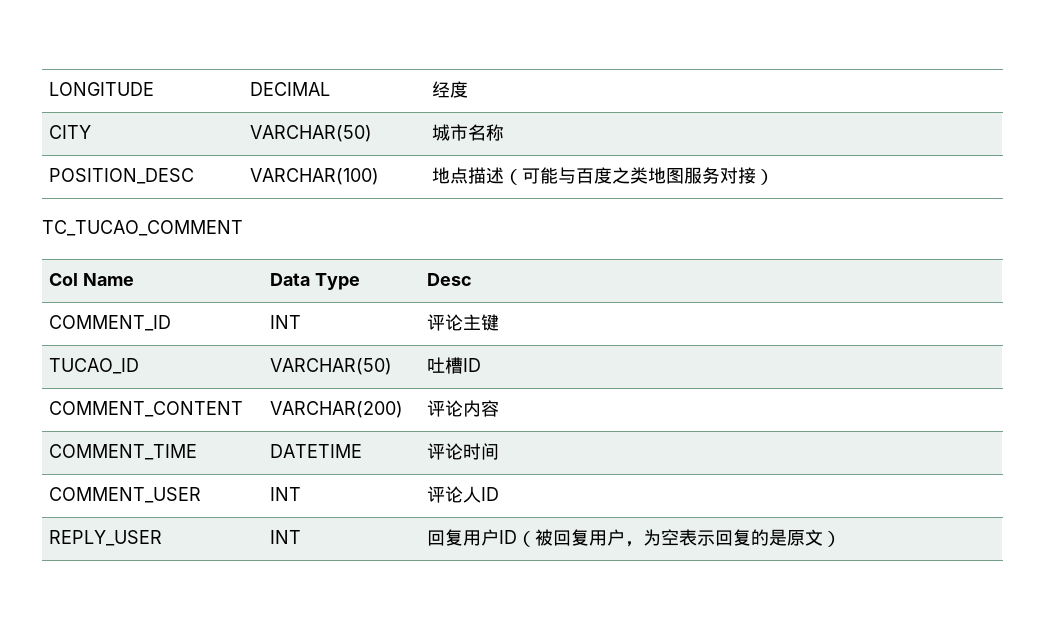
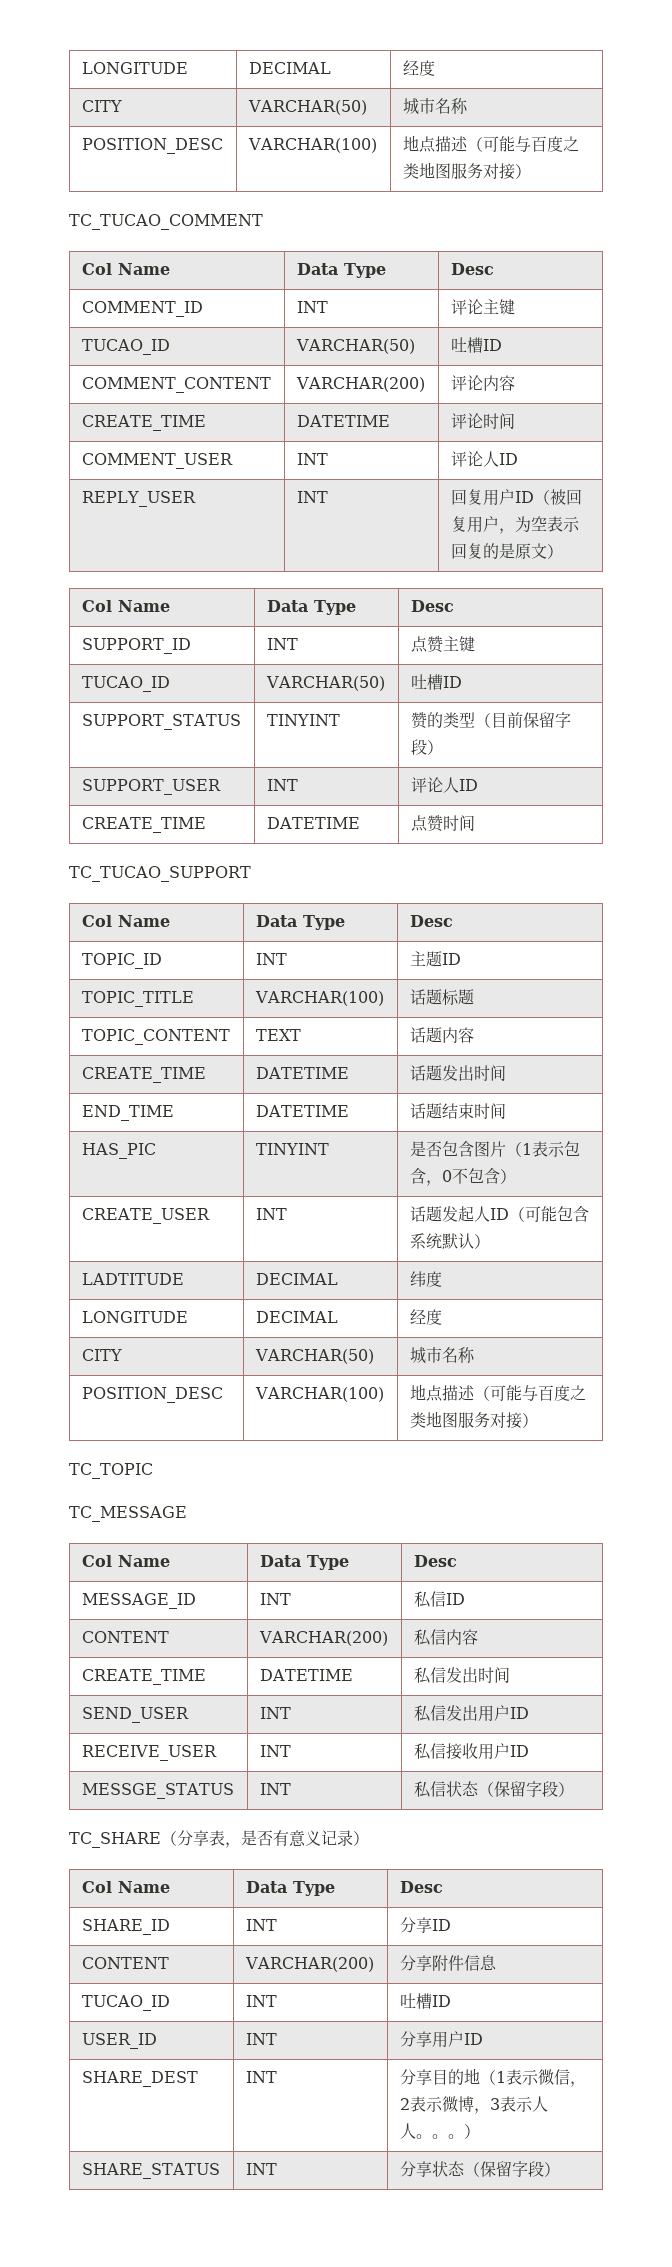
[49,444,198,460] COMMENT_TIME -> [81,415,206,431] CREATE_TIME
(842, 539) none -> [81,600,170,612] [266,600,356,615] [410,600,454,612] [81,638,191,654] [266,638,298,650] [410,635,475,653] [81,676,170,692] [265,676,385,691] [410,674,462,690] [81,714,241,730] [266,714,340,726] [410,711,571,729] [410,739,443,755] [81,779,221,795] [266,779,298,791] [410,777,478,793] [81,817,206,833] [266,817,360,829] [410,814,475,832] [69,866,251,882] [81,915,170,927] [255,915,345,930] [409,915,453,927] [81,953,162,969] [255,953,287,965] [409,951,461,967] [81,991,194,1007] [254,991,384,1006] [409,989,474,1006] [81,1029,230,1045] [255,1029,301,1041] [409,1027,474,1043] [81,1067,206,1083] [255,1067,349,1079] [409,1065,506,1081] [81,1105,174,1121] [255,1105,349,1117] [409,1103,506,1119] [81,1143,156,1159] [255,1143,329,1155] [409,1141,580,1157] [409,1168,516,1186] [81,1208,210,1224] [255,1208,287,1220] [409,1206,589,1222] [409,1233,490,1249] [81,1273,184,1285] [255,1273,338,1285] [409,1271,442,1287] [81,1311,188,1323] [255,1311,338,1323] [409,1309,442,1325] [81,1349,122,1361] [254,1349,374,1364] [409,1347,475,1364] [81,1387,223,1403] [254,1387,384,1402] [409,1384,586,1402] [409,1411,538,1429] [69,1463,153,1479] [69,1506,187,1522] [81,1555,170,1567] [259,1555,349,1570] [413,1555,457,1567] [81,1593,196,1609] [259,1593,291,1605] [413,1591,465,1608] [81,1631,169,1643] [258,1631,388,1646] [413,1629,478,1646] [81,1669,206,1685] [259,1669,353,1681] [413,1667,510,1684] [81,1707,189,1723] [259,1707,291,1719] [413,1705,529,1722] [81,1745,217,1761] [259,1745,291,1757] [413,1743,529,1760] [81,1783,234,1799] [259,1783,291,1795] [413,1781,574,1798] [69,1830,369,1848] [81,1881,170,1893] [245,1881,335,1896] [399,1881,443,1893] [81,1919,170,1935] [245,1919,277,1931] [399,1917,451,1933] [81,1957,169,1969] [244,1957,374,1972] [399,1955,497,1972] [81,1995,170,2011] [245,1995,277,2007] [399,1993,451,2009] [81,2033,157,2049] [245,2033,277,2045] [399,2031,483,2048] [81,2071,198,2087] [245,2071,277,2083] [399,2068,586,2087] [399,2096,548,2114] [399,2123,480,2139] [81,2163,220,2179] [245,2163,277,2175] [399,2161,560,2177] // Col Name | Data Type | Desc // SUPPORT_ID | INT | 点赞主键 // TUCAO_ID | VARCHAR(50) | 吐槽ID // SUPPORT_STATUS | TINYINT | 赞的类型（目前保留字段） // SUPPORT_USER | INT | 评论人ID // CREATE_TIME | DATETIME | 点赞时间 // TC_TUCAO_SUPPORT // Col Name | Data Type | Desc // TOPIC_ID | INT | 主题ID // TOPIC_TITLE | VARCHAR(100) | 话题标题 // TOPIC_CONTENT | TEXT | 话题内容 // CREATE_TIME | DATETIME | 话题发出时间 // END_TIME | DATETIME | 话题结束时间 // HAS_PIC | TINYINT | 是否包含图片（1表示包含，0不包含） // CREATE_USER | INT | 话题发起人ID（可能包含系统默认） // LADTITUDE | DECIMAL | 纬度 // LONGITUDE | DECIMAL | 经度 // CITY | VARCHAR(50) | 城市名称 // POSITION_DESC | VARCHAR(100) | 地点描述（可能与百度之类地图服务对接） // TC_TOPIC // TC_MESSAGE // Col Name | Data Type | Desc // MESSAGE_ID | INT | 私信ID // CONTENT | VARCHAR(200) | 私信内容 // CREATE_TIME | DATETIME | 私信发出时间 // SEND_USER | INT | 私信发出用户ID // RECEIVE_USER | INT | 私信接收用户ID // MESSGE_STATUS | INT | 私信状态（保留字段） // TC_SHARE（分享表，是否有意义记录） // Col Name | Data Type | Desc // SHARE_ID | INT | 分享ID // CONTENT | VARCHAR(200) | 分享附件信息 // TUCAO_ID | INT | 吐槽ID // USER_ID | INT | 分享用户ID // SHARE_DEST | INT | 分享目的地（1表示微信，2表示微博，3表示人人。。。） // SHARE_STATUS | INT | 分享状态（保留字段）

